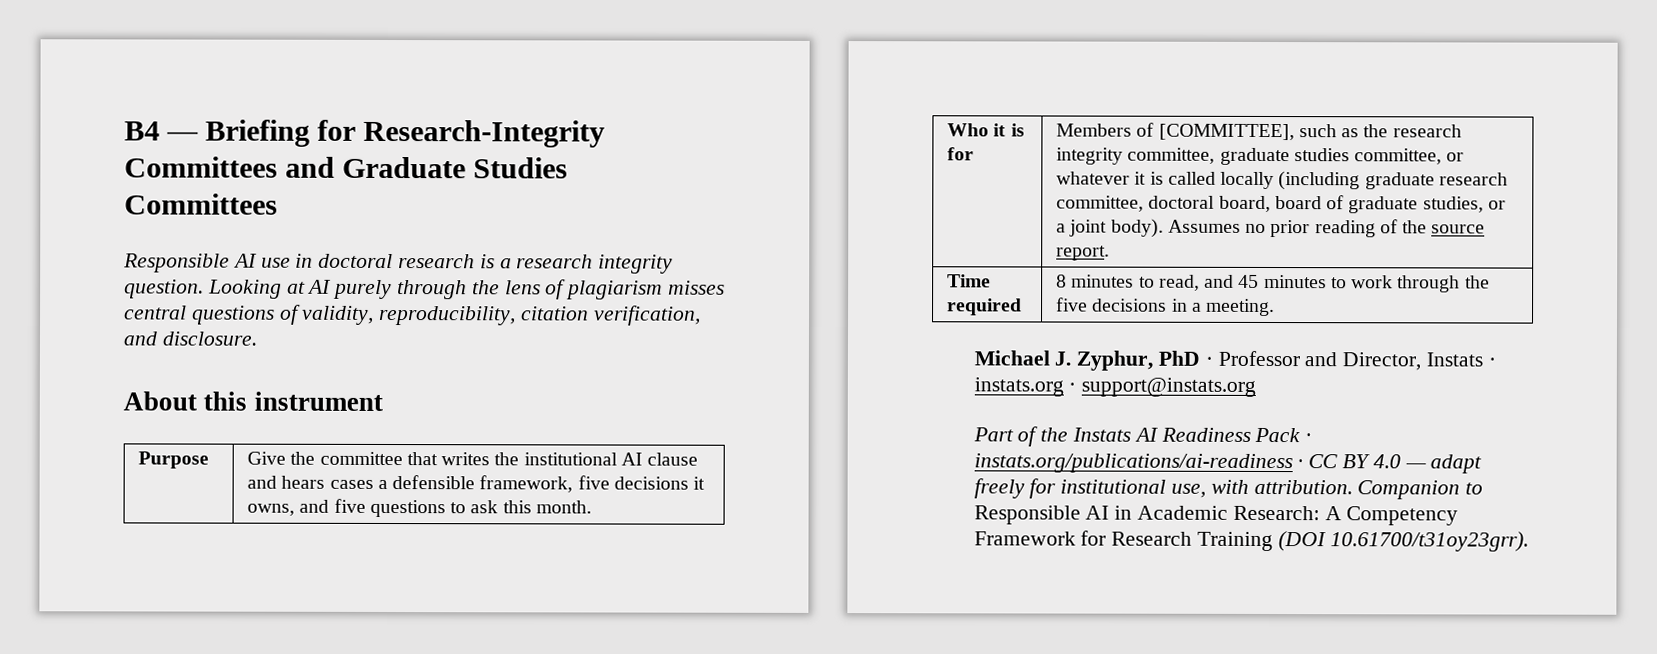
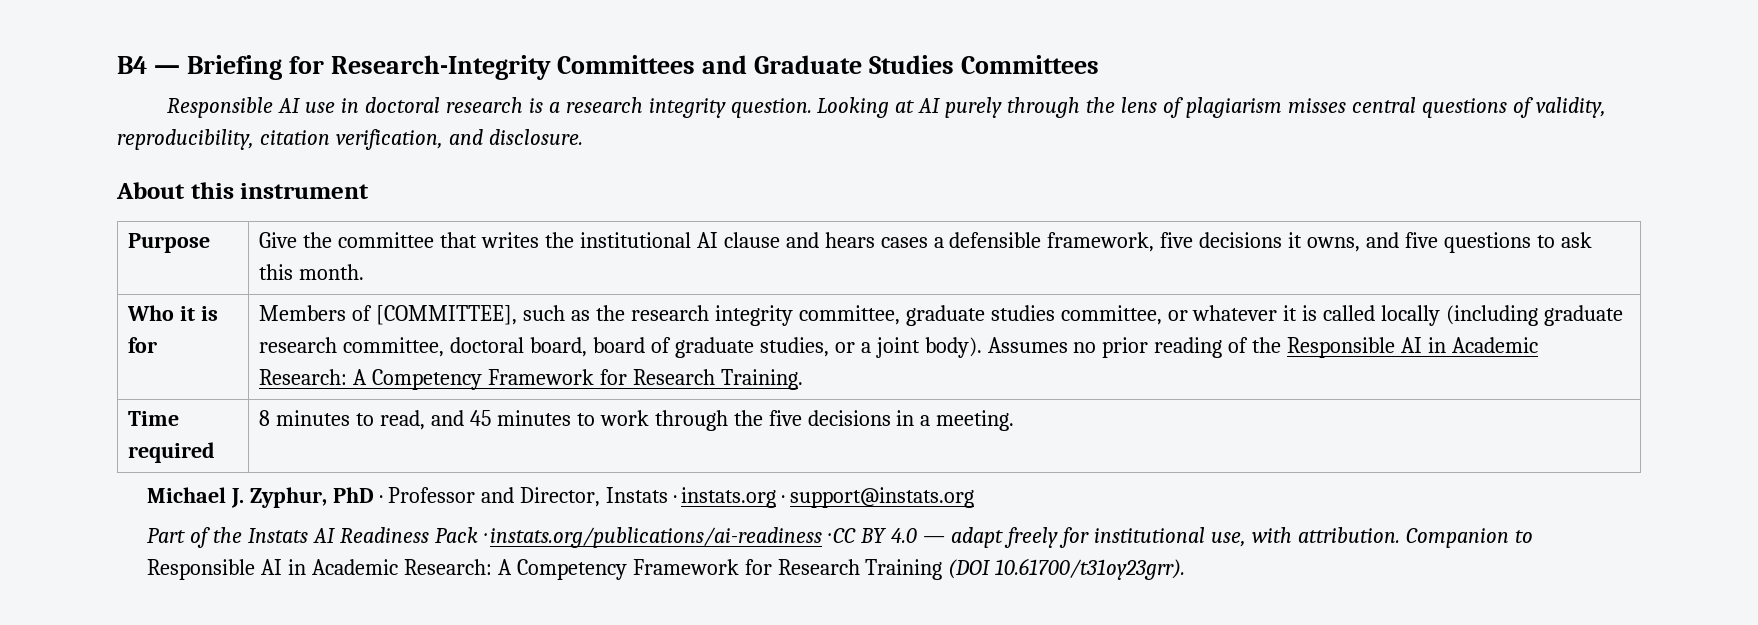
[1431,224,1486,234] [1055,245,1110,261] source report. -> [1287,337,1538,358] [259,369,803,390] Responsible AI in Academic Research: A Competency Framework for Research Training.

